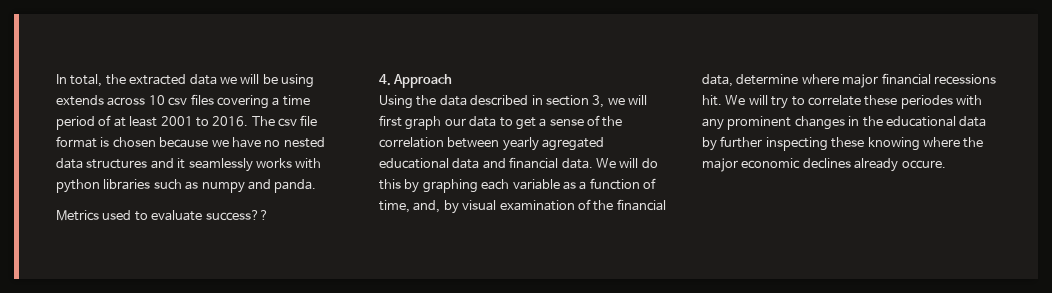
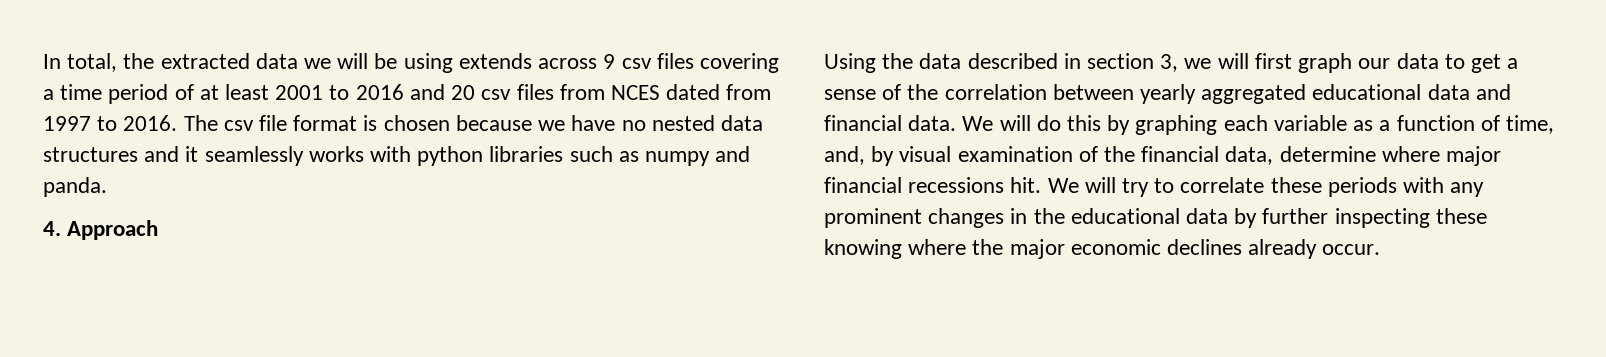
[148,95,165,105] 10 -> [603,54,616,69] 9
(209, 122) none -> [355,84,772,100] [43,116,118,131] 2016 and 20 csv files from NCES dated from 1997 to
[56,210,269,221] // Metrics used to evaluate success?? -> (107, 187) none
[542,137,605,151] agregated -> [1201,84,1307,104] aggregated
[900,95,953,109] periodes -> [1327,177,1397,197] periods
[901,160,946,169] occure. -> [1322,244,1381,255] occur.

